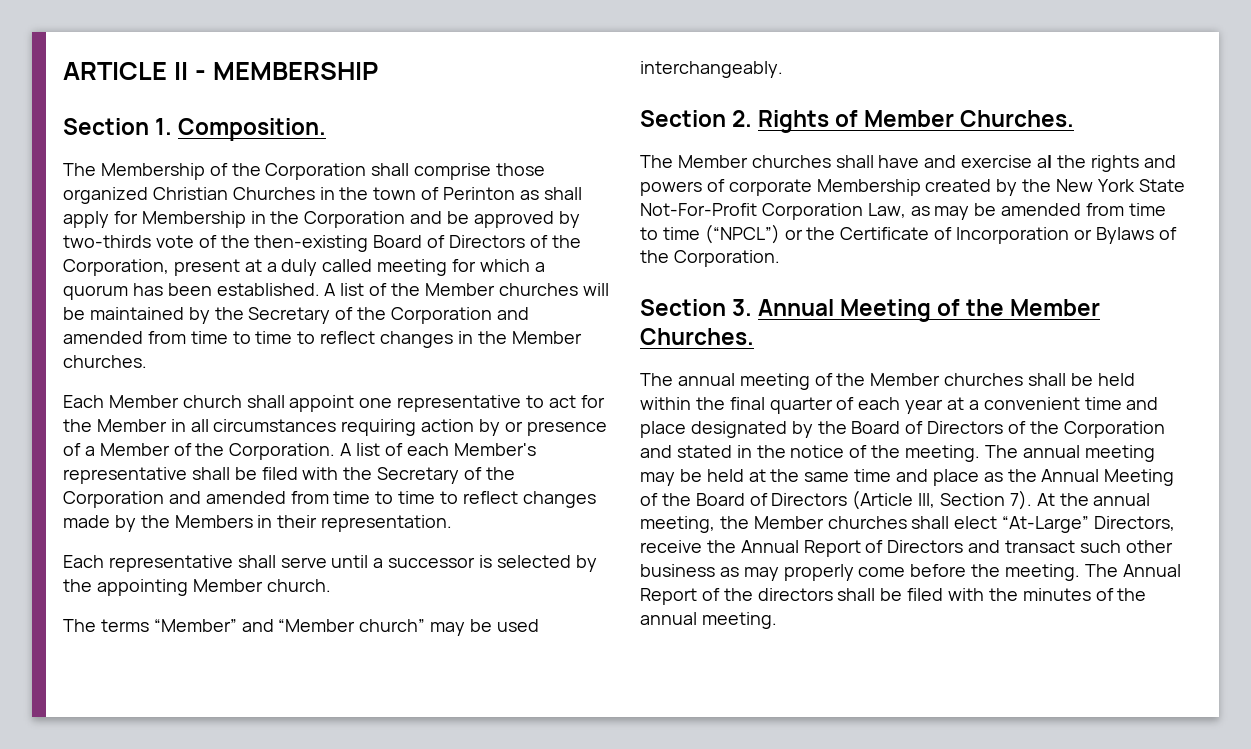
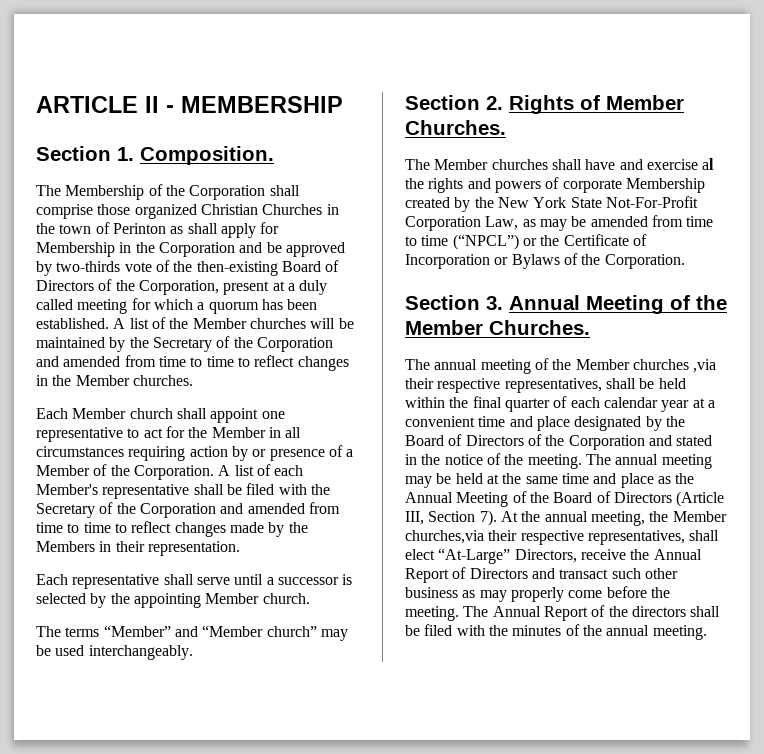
(1024, 379) none -> [693,359,717,373] [405,378,602,393] ,via their respective representatives,
(901, 403) none -> [603,397,658,408] calendar
[827,516,907,529] churches -> [405,530,685,545] churches,via their respective representatives,

